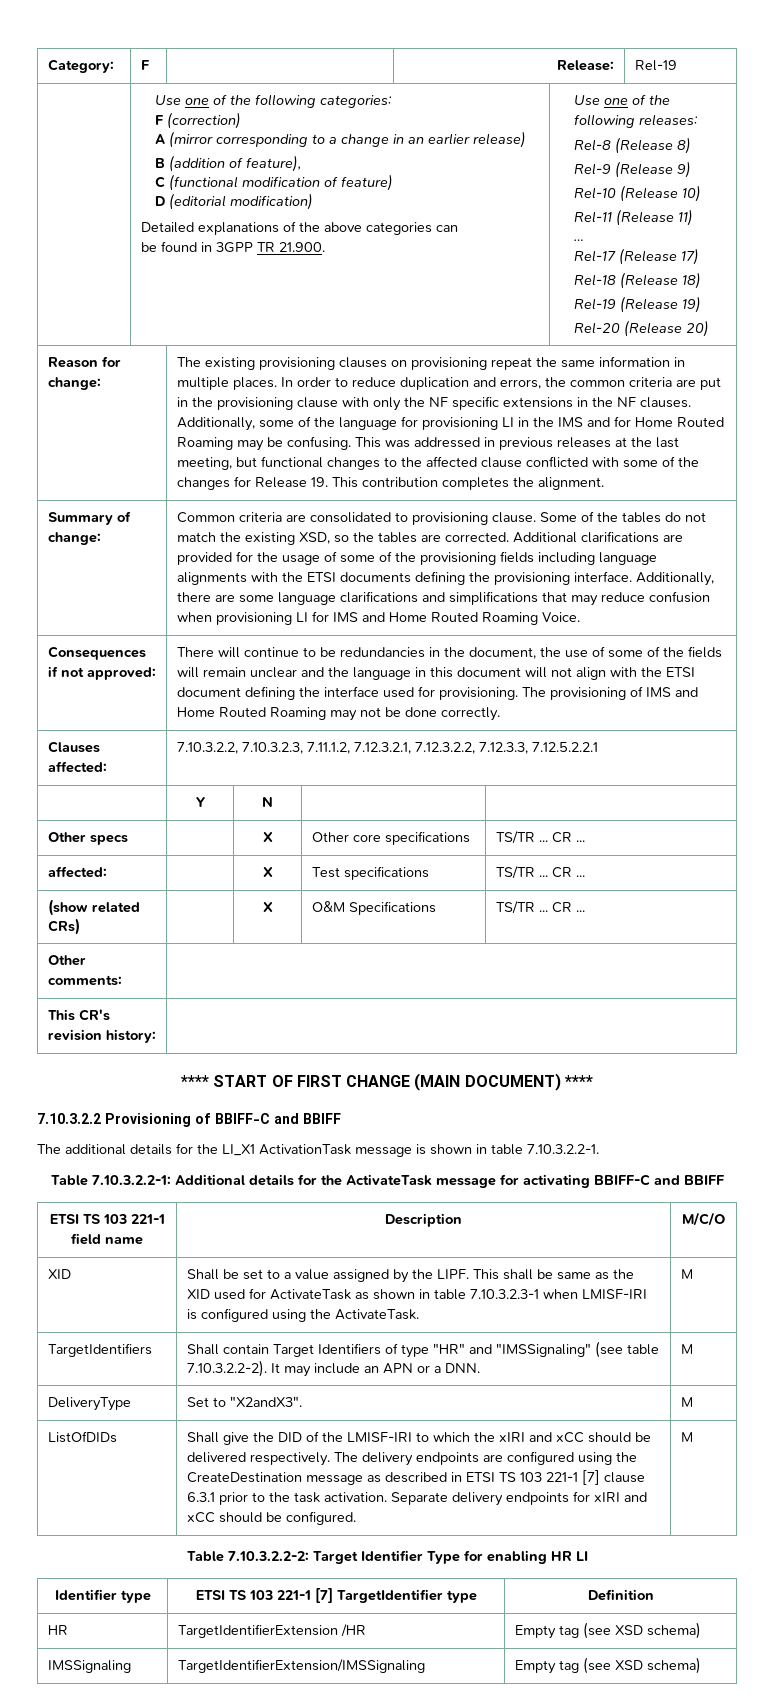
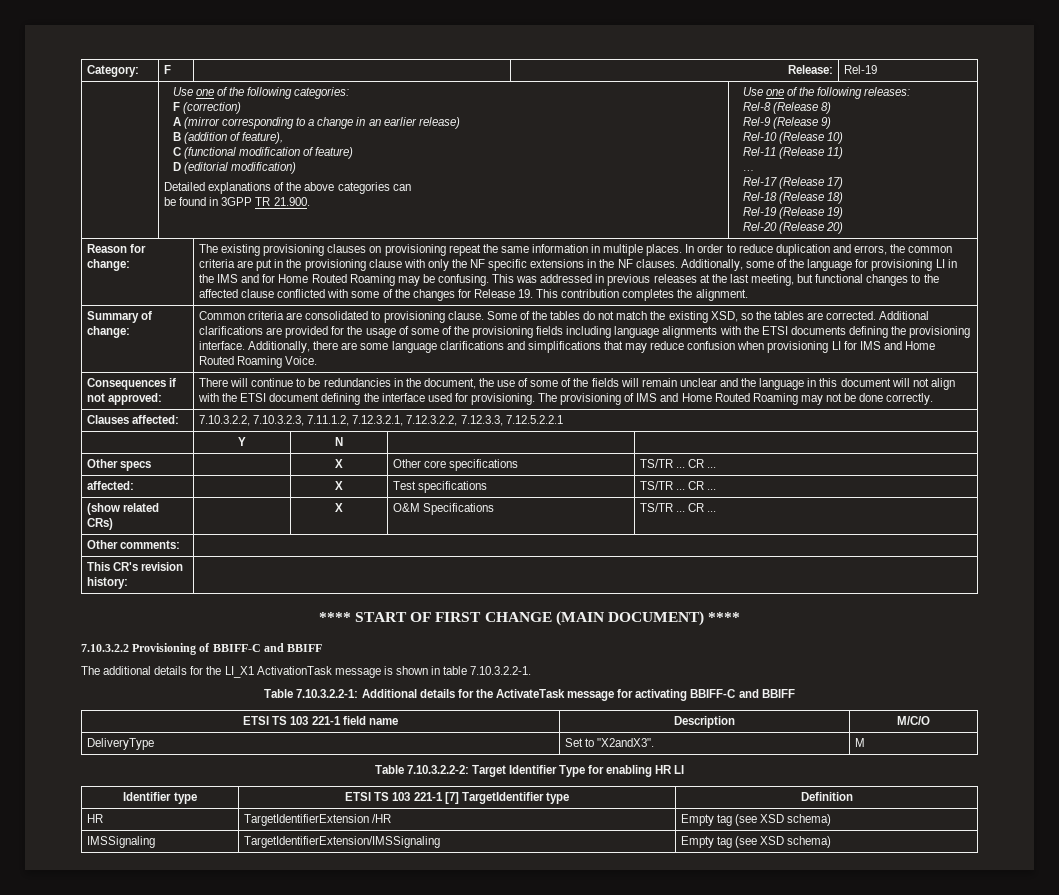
[47,1269,71,1279] [186,1269,634,1283] [186,1288,647,1300] [186,1308,419,1322] [680,1269,693,1279] [47,1343,152,1357] [186,1341,659,1358] [186,1360,480,1377] [680,1344,693,1354] // XID | Shall be set to a value assigned by the LIPF. This shall be same as the XID used for ActivateTask as shown in table 7.10.3.2.3-1 when LMISF-IRI is configured using the ActivateTask. | M // TargetIdentifiers | Shall contain Target Identifiers of type "HR" and "IMSSignaling" (see table 7.10.3.2.2-2). It may include an APN or a DNN. | M -> (930, 720) none
[47,1431,117,1443] [186,1431,651,1445] [186,1451,637,1466] [186,1470,645,1485] [186,1491,647,1506] [186,1511,356,1525] [680,1432,693,1442] // ListOfDIDs | Shall give the DID of the LMISF-IRI to which the xIRI and xCC should be delivered respectively. The delivery endpoints are configured using the CreateDestination message as described in ETSI TS 103 221-1 [7] clause 6.3.1 prior to the task activation. Separate delivery endpoints for xIRI and xCC should be configured. | M -> (865, 742) none

